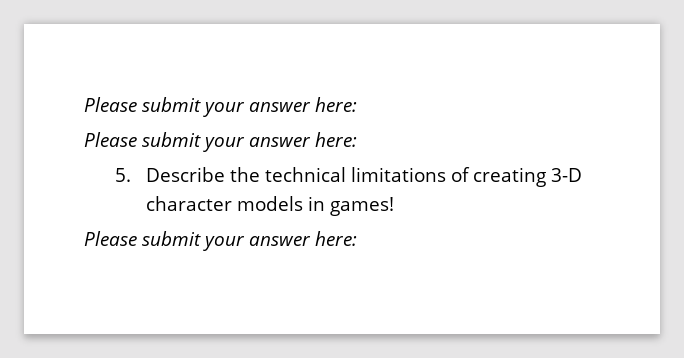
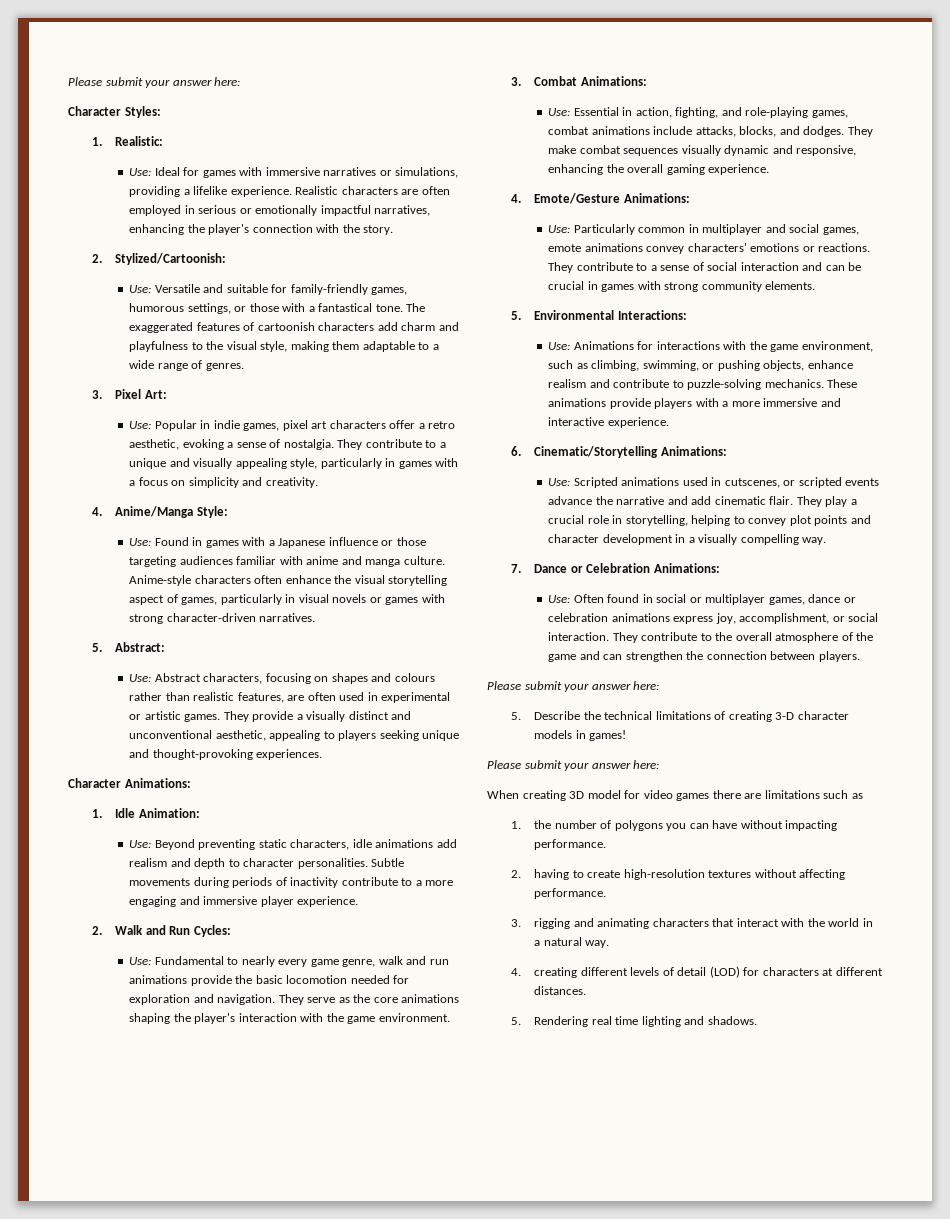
[84,97,357,117] Please submit your answer here: -> [68,77,241,88] [68,106,161,118] [91,136,164,146] [129,167,459,178] [129,186,450,197] [129,205,431,216] [129,224,394,235] [91,253,227,265] [129,284,408,295] [129,303,426,314] [129,322,459,333] [129,341,439,352] [129,360,244,371] [91,389,167,399] [129,420,456,431] [129,439,446,450] [129,458,459,469] [129,477,318,488] [91,506,228,518] [129,537,426,548] [129,556,445,567] [129,575,448,586] [129,594,445,605] [129,613,316,624] [91,642,166,652] [129,673,435,684] [129,692,451,703] [129,711,412,722] [129,730,460,741] [129,749,323,760] [68,778,191,788] [91,808,200,818] [129,839,457,850] [129,858,405,869] [129,877,454,888] [129,896,359,907] [91,925,231,937] [129,956,449,967] [129,975,410,986] [129,994,460,1005] [129,1013,450,1024] [510,76,647,86] [548,107,848,118] [548,126,873,137] [548,145,857,156] [548,164,770,175] [510,193,690,204] [548,224,859,235] [548,243,871,254] [548,262,862,273] [548,281,816,292] [510,310,687,320] [548,341,873,352] [548,360,853,371] [548,379,858,390] [548,398,841,409] [548,417,669,428] [510,446,727,458] [548,477,880,488] [548,496,857,507] [548,515,871,526] [548,534,827,545] [510,563,720,573] [548,594,856,605] [548,613,879,624] [548,632,874,643] [548,651,860,662] Please submit your answer here: // Character Styles: // 1. Realistic: // Use: Ideal for games with immersive narratives or simulations, providing a lifelike experience. Realistic characters are often employed in serious or emotionally impactful narratives, enhancing the player's connection with the story. // 2. Stylized/Cartoonish: // Use: Versatile and suitable for family-friendly games, humorous settings, or those with a fantastical tone. The exaggerated features of cartoonish characters add charm and playfulness to the visual style, making them adaptable to a wide range of genres. // 3. Pixel Art: // Use: Popular in indie games, pixel art characters offer a retro aesthetic, evoking a sense of nostalgia. They contribute to a unique and visually appealing style, particularly in games with a focus on simplicity and creativity. // 4. Anime/Manga Style: // Use: Found in games with a Japanese influence or those targeting audiences familiar with anime and manga culture. Anime-style characters often enhance the visual storytelling aspect of games, particularly in visual novels or games with strong character-driven narratives. // 5. Abstract: // Use: Abstract characters, focusing on shapes and colours rather than realistic features, are often used in experimental or artistic games. They provide a visually distinct and unconventional aesthetic, appealing to players seeking unique and thought-provoking experiences. // Character Animations: // 1. Idle Animation: // Use: Beyond preventing static characters, idle animations add realism and depth to character personalities. Subtle movements during periods of inactivity contribute to a more engaging and immersive player experience. // 2. Walk and Run Cycles: // Use: Fundamental to nearly every game genre, walk and run animations provide the basic locomotion needed for exploration and navigation. They serve as the core animations shaping the player's interaction with the game environment. // 3. Combat Animations: // Use: Essential in action, fighting, and role-playing games, combat animations include attacks, blocks, and dodges. They make combat sequences visually dynamic and responsive, enhancing the overall gaming experience. // 4. Emote/Gesture Animations: // Use: Particularly common in multiplayer and social games, emote animations convey characters' emotions or reactions. They contribute to a sense of social interaction and can be crucial in games with strong community elements. // 5. Environmental Interactions: // Use: Animations for interactions with the game environment, such as climbing, swimming, or pushing objects, enhance realism and contribute to puzzle-solving mechanics. These animations provide players with a more immersive and interactive experience. // 6. Cinematic/Storytelling Animations: // Use: Scripted animations used in cutscenes, or scripted events advance the narrative and add cinematic flair. They play a crucial role in storytelling, helping to convey plot points and character development in a visually compelling way. // 7. Dance or Celebration Animations: // Use: Often found in social or multiplayer games, dance or celebration animations express joy, accomplishment, or social interaction. They contribute to the overall atmosphere of the game and can strengthen the connection between players.
(357, 238) none -> [487,790,863,801] [510,820,838,831] [534,839,607,850] [510,869,846,880] [534,888,607,899] [510,918,873,929] [534,937,610,948] [510,966,883,978] [534,986,587,995] [510,1016,757,1027] // When creating 3D model for video games there are limitations such as // 1. the number of polygons you can have without impacting performance. // 2. having to create high-resolution textures without affecting performance. // 3. rigging and animating characters that interact with the world in a natural way. // 4. creating different levels of detail (LOD) for characters at different distances. // 5. Rendering real time lighting and shadows.

